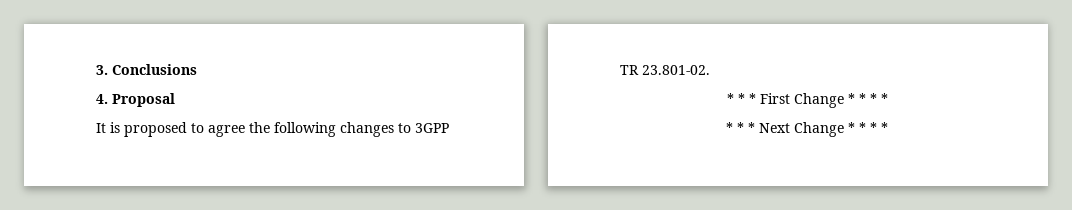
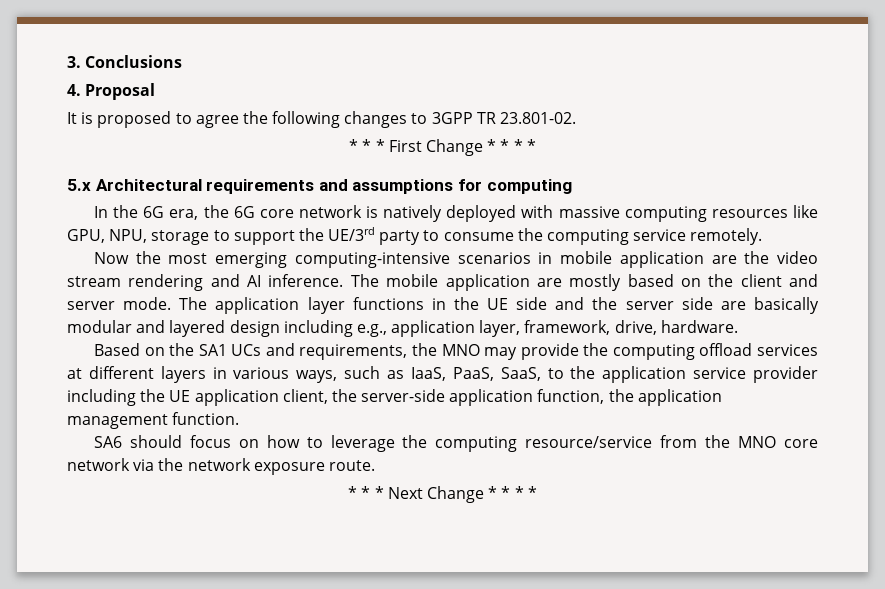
(888, 98) none -> [67,179,572,194] [94,205,818,222] [67,227,763,245] [94,251,818,268] [67,274,818,291] [67,297,819,314] [67,320,738,337] [94,343,818,360] [67,366,819,383] [67,389,722,406] [67,412,240,429] [94,435,818,452] [67,458,375,475] // 5.x Architectural requirements and assumptions for computing // In the 6G era, the 6G core network is natively deployed with massive computing resources like GPU, NPU, storage to support the UE/3rd party to consume the computing service remotely. // Now the most emerging computing-intensive scenarios in mobile application are the video stream rendering and AI inference. The mobile application are mostly based on the client and server mode. The application layer functions in the UE side and the server side are basically modular and layered design including e.g., application layer, framework, drive, hardware. // Based on the SA1 UCs and requirements, the MNO may provide the computing offload services at different layers in various ways, such as IaaS, PaaS, SaaS, to the application service provider including the UE application client, the server-side application function, the application management function. // SA6 should focus on how to leverage the computing resource/service from the MNO core network via the network exposure route.

